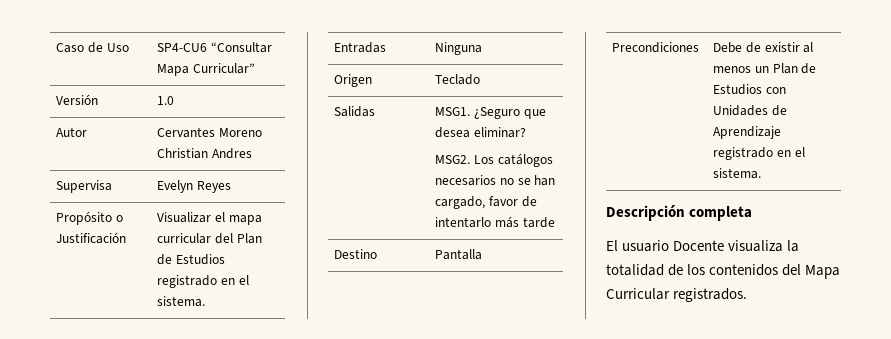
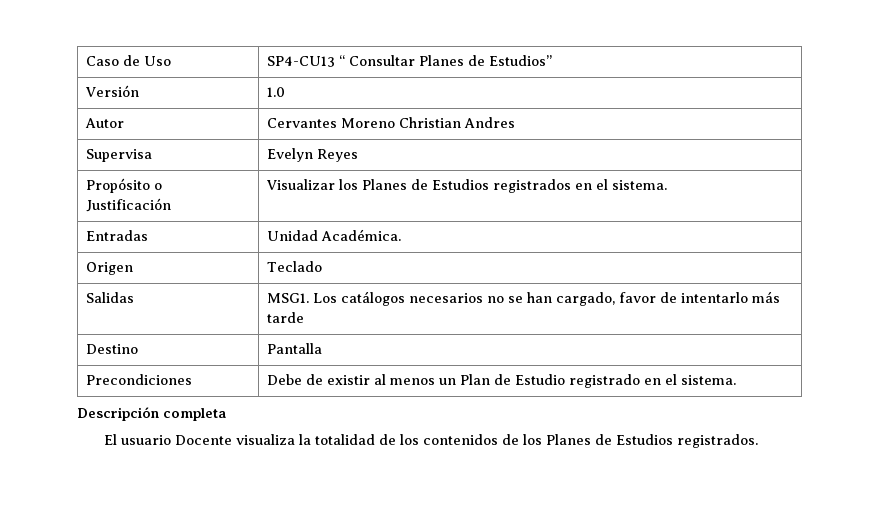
[157,42,272,53] [157,63,255,76] SP4-CU6 “Consultar Mapa Curricular” -> [267,55,553,67] SP4-CU13 “ Consultar Planes de Estudios”
[214,212,262,225] [157,233,262,244] [157,254,225,265] [157,275,218,288] el mapa curricular del Plan de Estudios registrado -> [339,179,572,193] los Planes de Estudios registrados
[435,42,483,55] Ninguna -> [267,229,402,241] Unidad Académica.
[473,107,546,119] [435,127,526,138] [435,155,471,164] ¿Seguro que desea eliminar? // MSG2. -> (310, 298) none
[713,84,786,95] [713,105,787,116] [713,126,782,139] Estudios con Unidades de Aprendizaje -> [515,374,566,385] Estudio
[782,264,841,279] [606,288,670,300] del Mapa Curricular -> [502,434,674,445] de los Planes de Estudios

